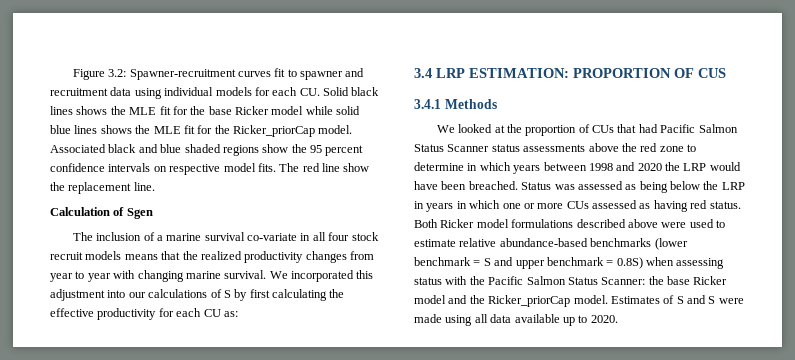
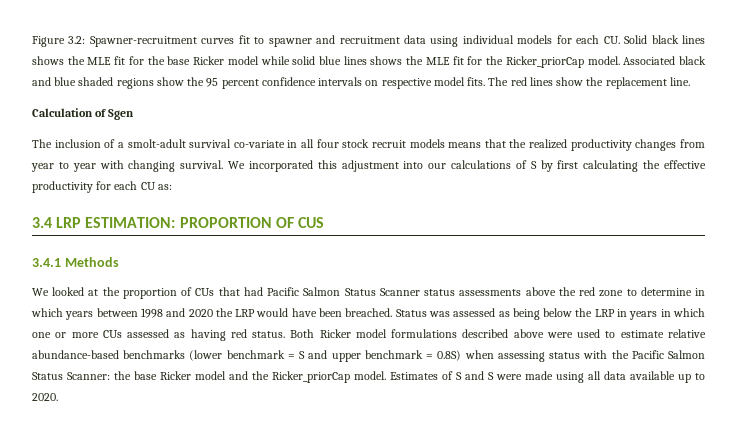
[322,163,340,172] line -> [529,77,553,86] lines
[166,233,202,241] marine -> [127,139,186,148] smolt-adult
[185,271,221,279] marine -> (176, 166) none

